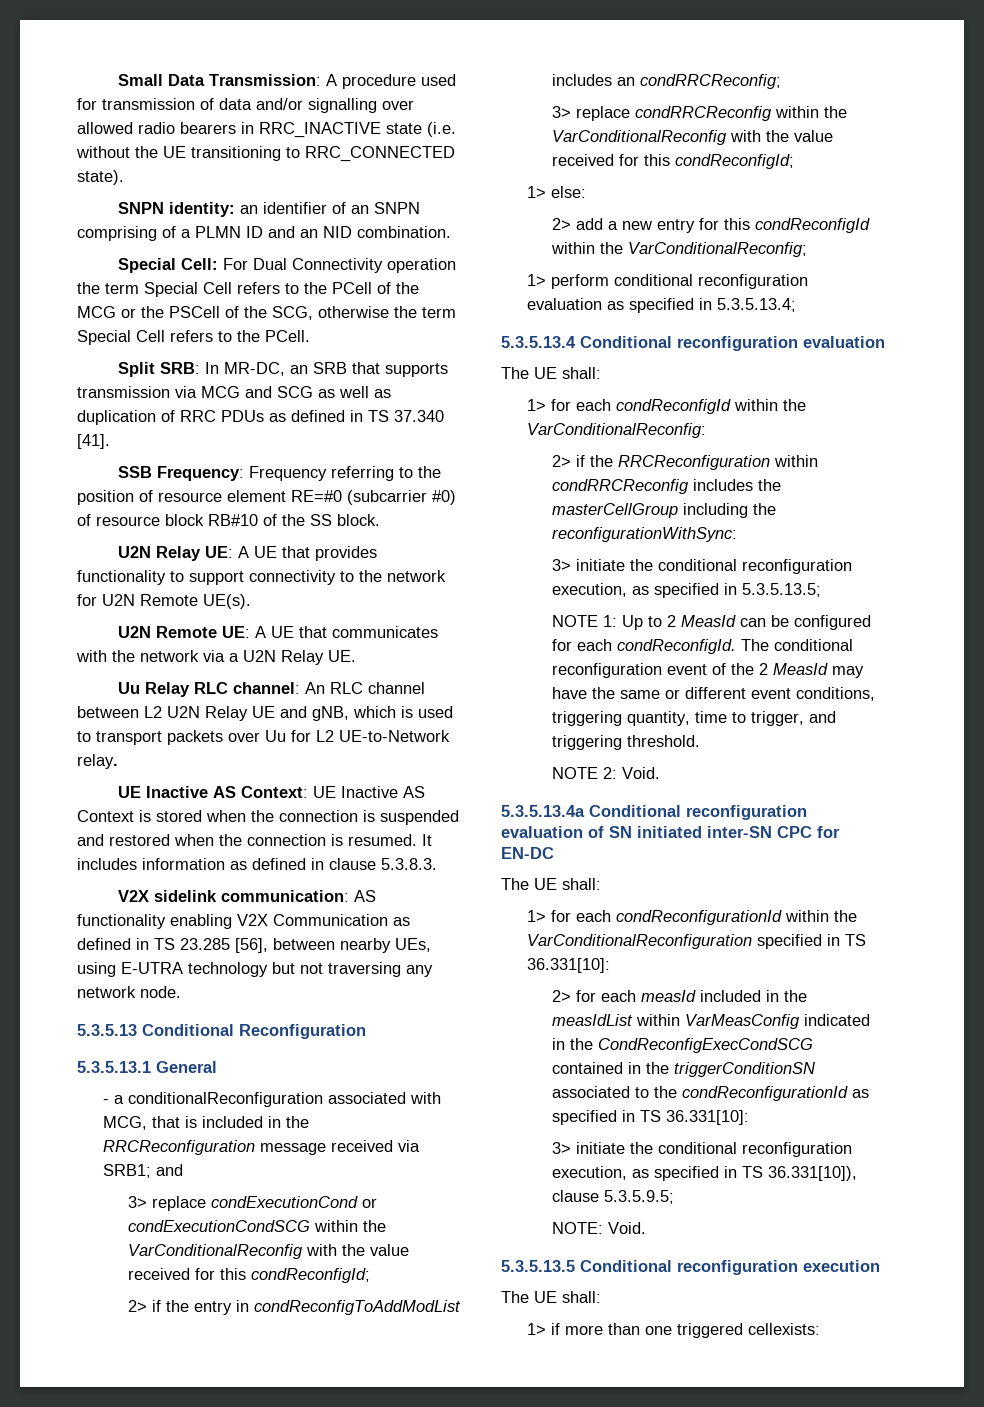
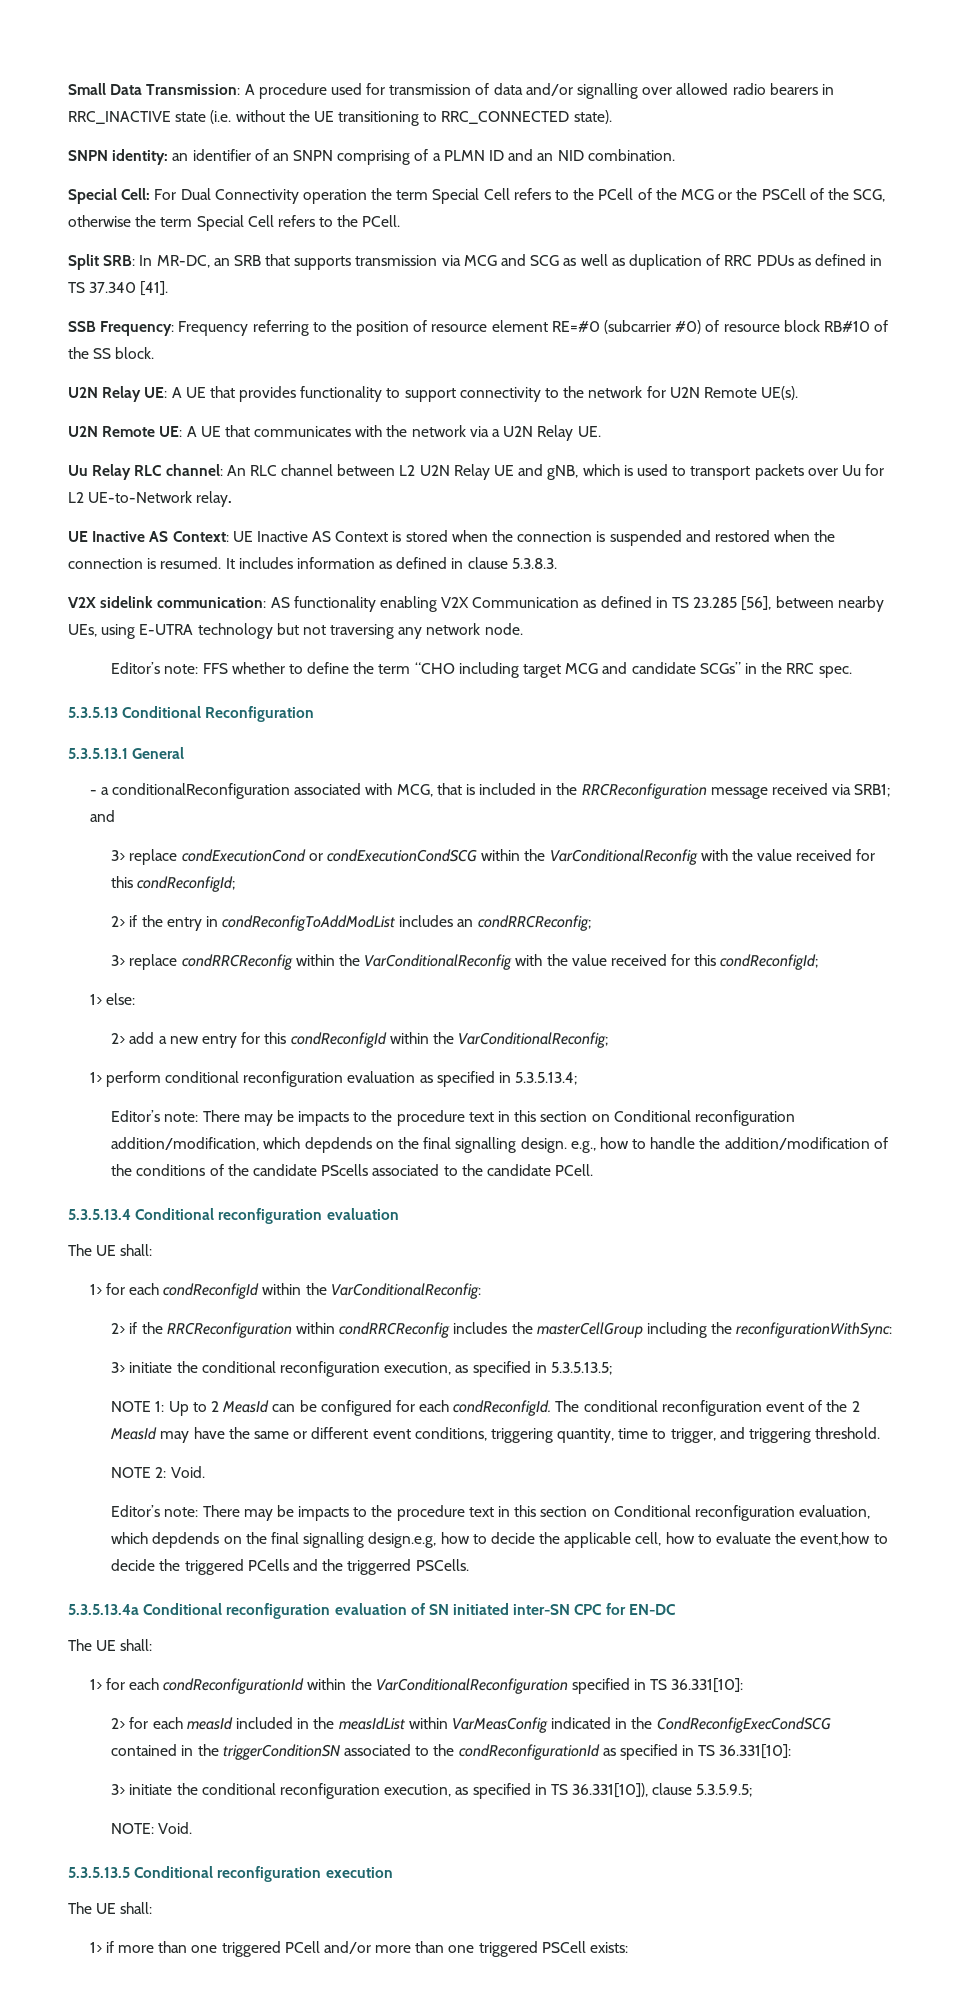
(181, 992) none -> [111,662,852,678] // Editor’s note: FFS whether to define the term “CHO including target MCG and candidate SCGs” in the RRC spec.
(796, 305) none -> [111,1110,795,1126] [111,1137,888,1153] [111,1164,594,1176] // Editor’s note: There may be impacts to the procedure text in this section on Conditional reconfiguration addition/modification, which depdends on the final signalling design. e.g., how to handle the addition/modification of the conditions of the candidate PScells associated to the candidate PCell.
(661, 773) none -> [111,1505,871,1521] [111,1532,888,1548] [111,1559,469,1575] // Editor’s note: There may be impacts to the procedure text in this section on Conditional reconfiguration evaluation, which depdends on the final signalling design.e.g, how to decide the applicable cell, how to evaluate the event,how to decide the triggered PCells and the triggerred PSCells.
[747,1323,820,1335] cellexists: -> [284,1941,629,1957] PCell and/or more than one triggered PSCell exists:

